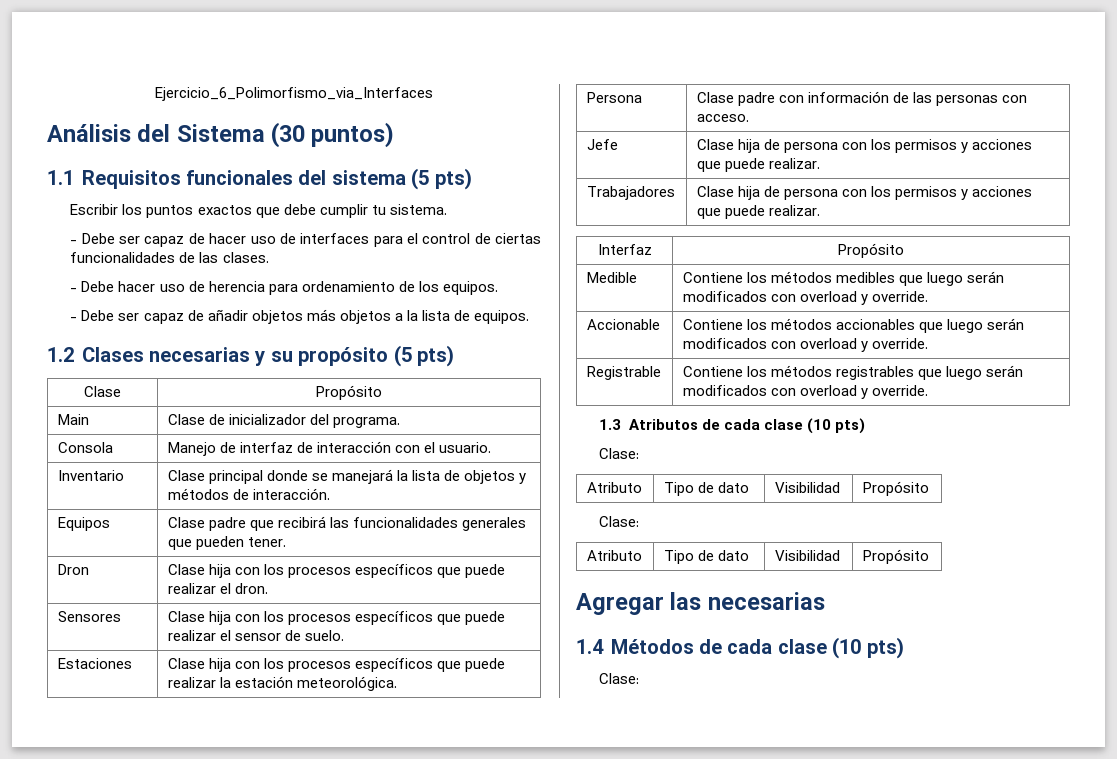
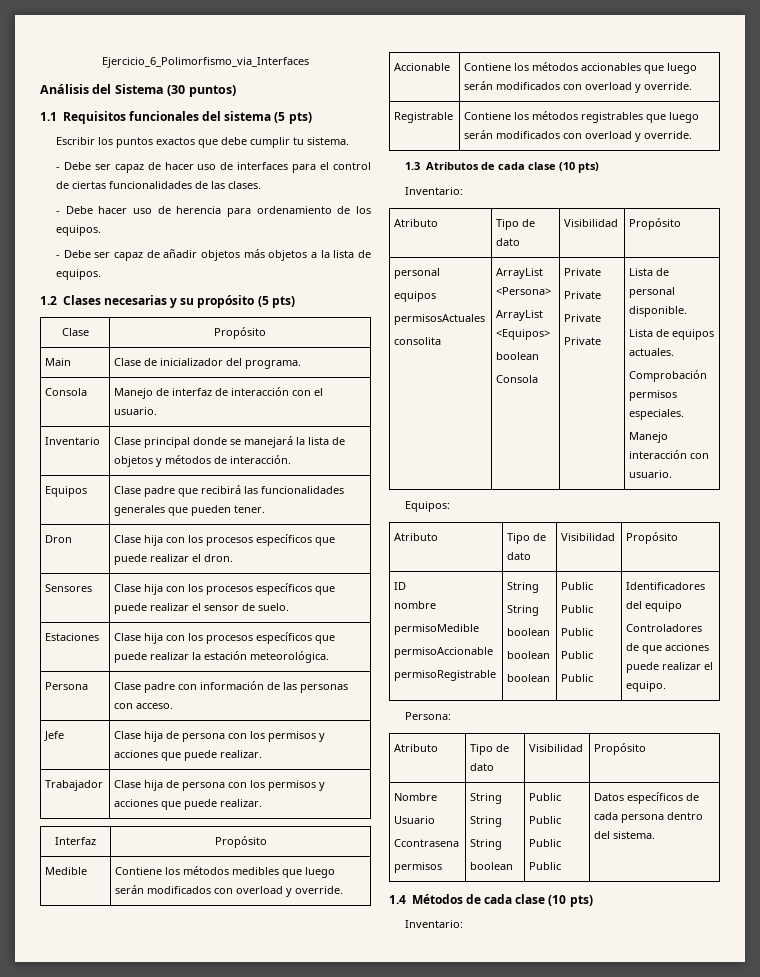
[586,186,675,200] Trabajadores -> [45,780,104,791] Trabajador
[599,448,640,459] [586,482,642,493] [663,482,750,496] [774,482,840,493] [862,481,929,496] [599,516,640,527] [586,550,642,561] [663,550,750,564] [774,550,840,561] [862,549,929,564] [576,592,825,615] Clase: // Atributo | Tipo de dato | Visibilidad | Propósito // Clase: // Atributo | Tipo de dato | Visibilidad | Propósito // Agregar las necesarias -> [405,187,464,195] [394,219,439,227] [496,219,536,230] [496,238,521,246] [564,219,619,227] [629,218,682,230] [394,268,441,279] [394,291,437,302] [394,314,486,325] [394,337,442,345] [496,268,544,279] [496,287,552,295] [496,310,544,321] [496,329,551,340] [496,352,540,360] [496,375,539,383] [564,268,602,276] [564,291,602,299] [564,314,602,322] [564,337,602,345] [629,268,670,276] [629,287,676,298] [629,306,688,317] [629,329,715,340] [629,348,675,356] [629,370,708,382] [629,390,678,401] [629,409,685,420] [629,432,669,443] [629,450,710,459] [629,470,673,478] [405,501,451,512] [394,533,439,541] [507,533,547,544] [507,552,532,560] [561,533,616,541] [626,532,679,544] [394,582,407,590] [394,601,437,609] [394,624,480,635] [394,647,494,658] [394,670,497,681] [507,582,540,593] [507,605,540,616] [507,628,551,636] [507,651,551,659] [507,674,551,682] [561,582,594,590] [561,605,594,613] [561,628,594,636] [561,651,594,659] [561,674,594,682] [626,582,706,590] [626,601,683,612] [626,624,703,632] [626,643,710,654] [626,662,714,673] [626,681,667,692] [405,712,452,720] [394,744,439,752] [470,744,510,755] [470,763,495,771] [529,744,584,752] [594,743,647,755] [394,793,438,801] [394,816,436,824] [394,839,460,847] [394,862,443,873] [470,793,503,804] [470,816,503,827] [470,839,503,850] [470,862,514,870] [529,793,562,801] [529,816,562,824] [529,839,562,847] [529,862,562,870] [594,792,700,804] [594,812,704,823] [594,831,656,839] Inventario: // Atributo | Tipo de dato | Visibilidad | Propósito // personal // equipos // permisosActuales // consolita | ArrayList <Persona> // ArrayList <Equipos> // boolean // Consola | Private // Private // Private // Private | Lista de personal disponible. // Lista de equipos actuales. // Comprobación permisos especiales. // Manejo interacción con usuario. // Equipos: // Atributo | Tipo de dato | Visibilidad | Propósito // ID // nombre // permisoMedible // permisoAccionable // permisoRegistrable | String // String // boolean // boolean // boolean | Public // Public // Public // Public // Public | Identificadores del equipo // Controladores de que acciones puede realizar el equipo. // Persona: // Atributo | Tipo de dato | Visibilidad | Propósito // Nombre // Usuario // Ccontrasena // permisos | String // String // String // boolean | Public // Public // Public // Public | Datos específicos de cada persona dentro del sistema.
[599,673,640,684] Clase: -> [405,920,464,928] Inventario:

